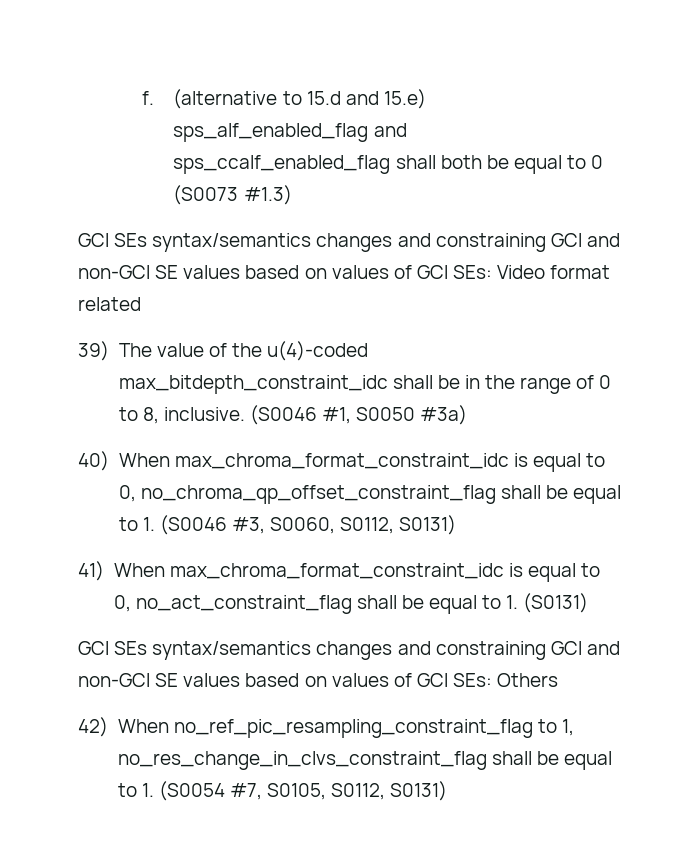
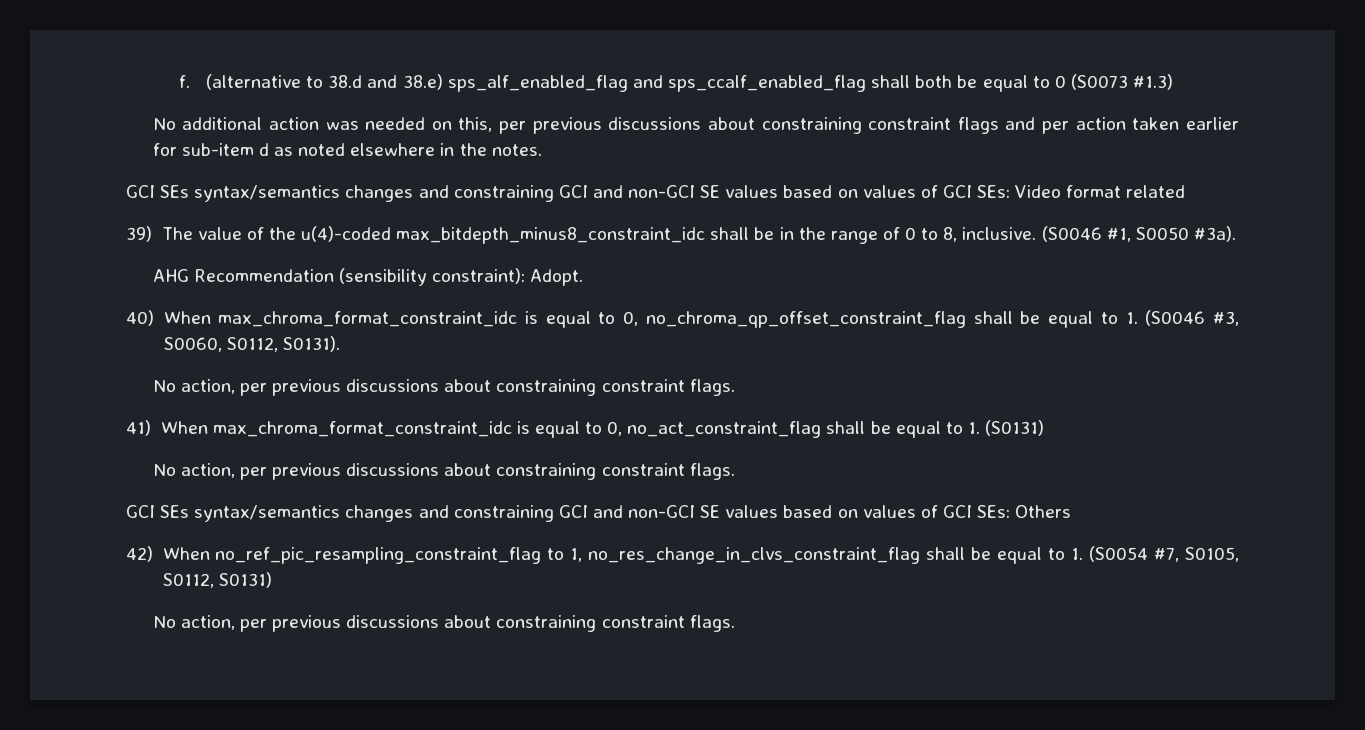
[306,89,427,109] 15.d and 15.e) -> [328,74,443,90] 38.d and 38.e)
(292, 195) none -> [152,117,1239,134] [152,143,542,156] // No additional action was needed on this, per previous discussions about constraining constraint flags and per action taken earlier for sub-item d as noted elsewhere in the notes.
[118,375,388,394] max_bitdepth_constraint_idc -> [396,227,706,244] max_bitdepth_minus8_constraint_idc
[420,405,468,425] #3a) -> [1193,226,1236,242] [152,268,584,286] #3a). // AHG Recommendation (sensibility constraint): Adopt.
[399,515,457,535] S0131) -> [282,336,340,352] [152,379,735,396] S0131). // No action, per previous discussions about constraining constraint flags.
(589, 603) none -> [152,463,735,480] // No action, per previous discussions about constraining constraint flags.
(448, 791) none -> [152,615,735,632] // No action, per previous discussions about constraining constraint flags.

